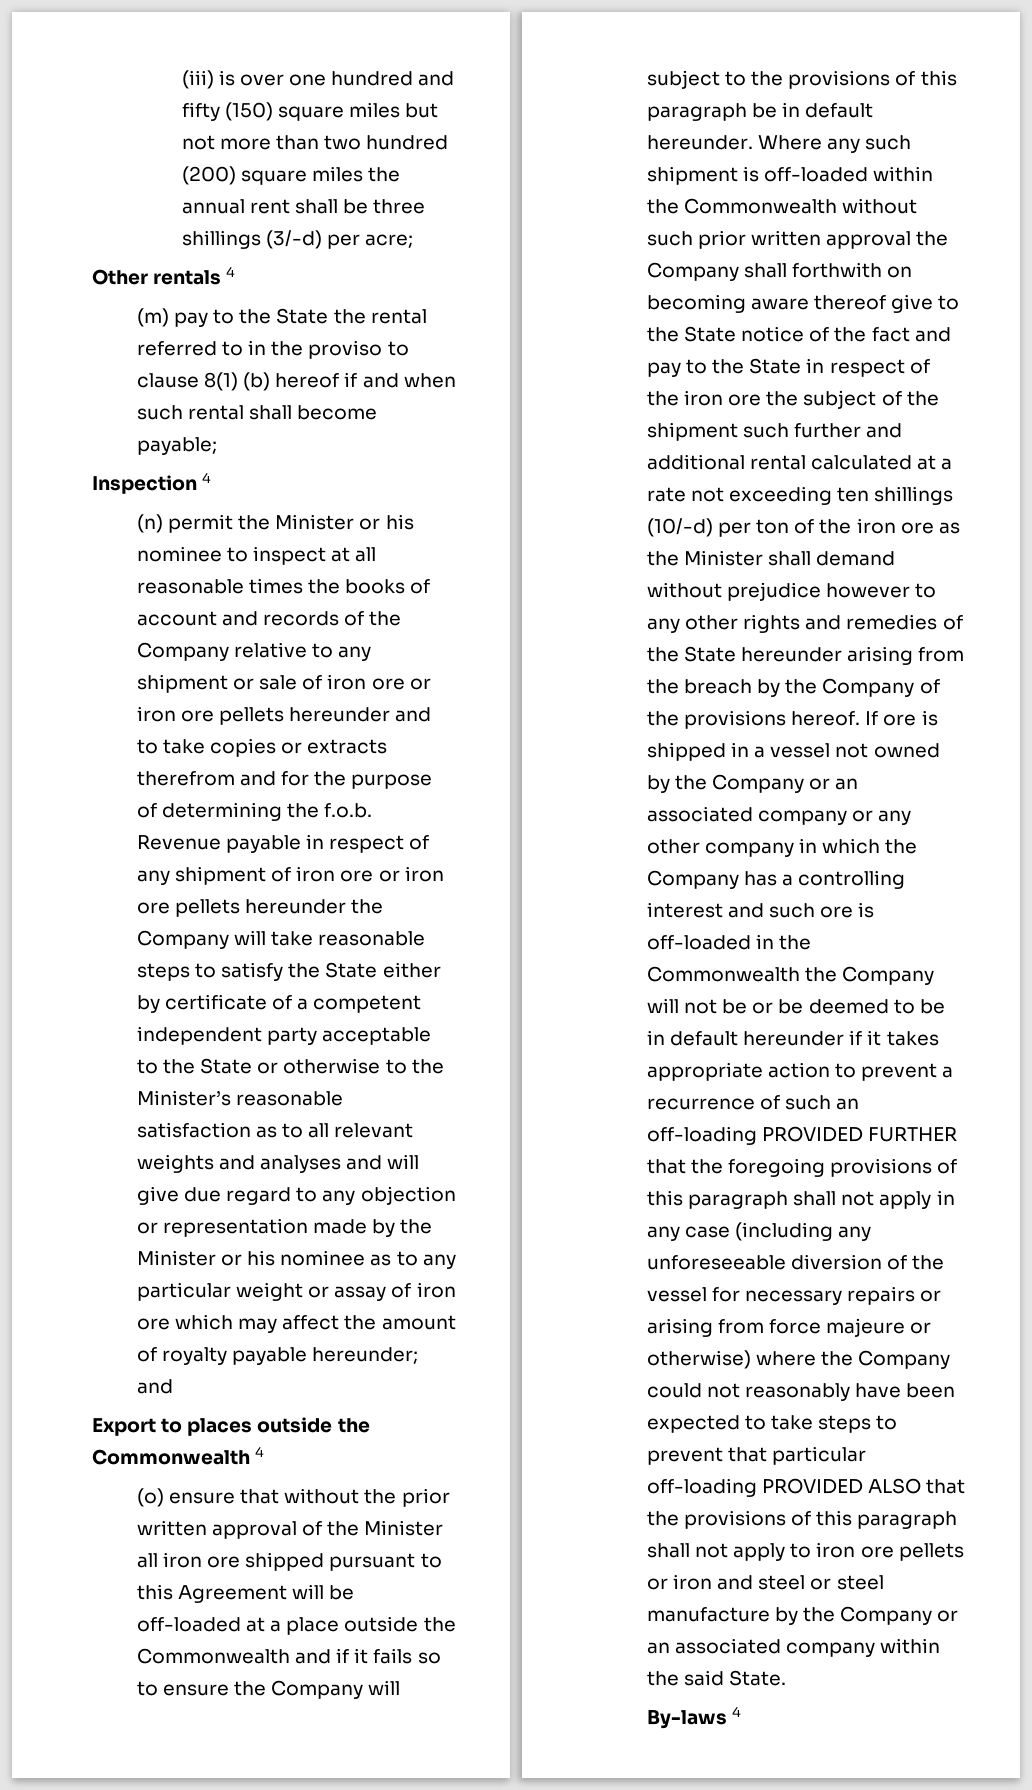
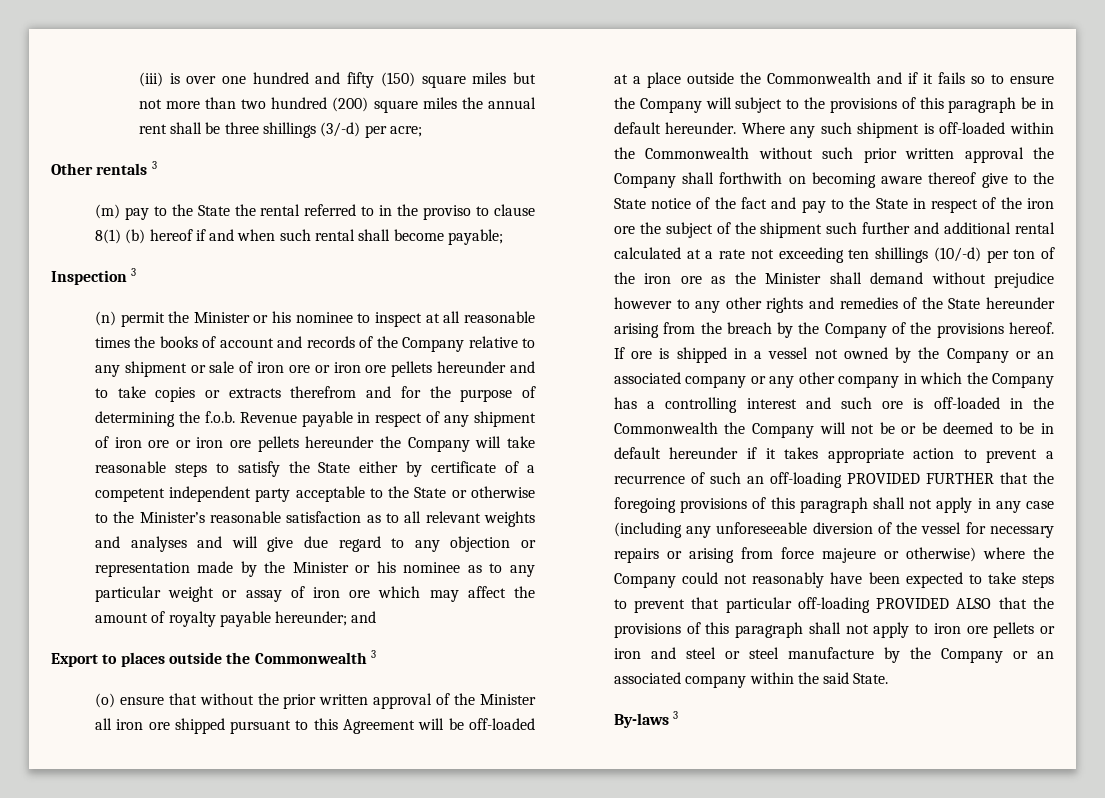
[226,266,236,277] 4 -> [151,161,157,169] 3
[202,472,212,483] 4 -> [131,268,137,276] 3
[255,1446,265,1457] 4 -> [370,650,376,658] 3
[731,1706,741,1717] 4 -> [673,711,679,719] 3

